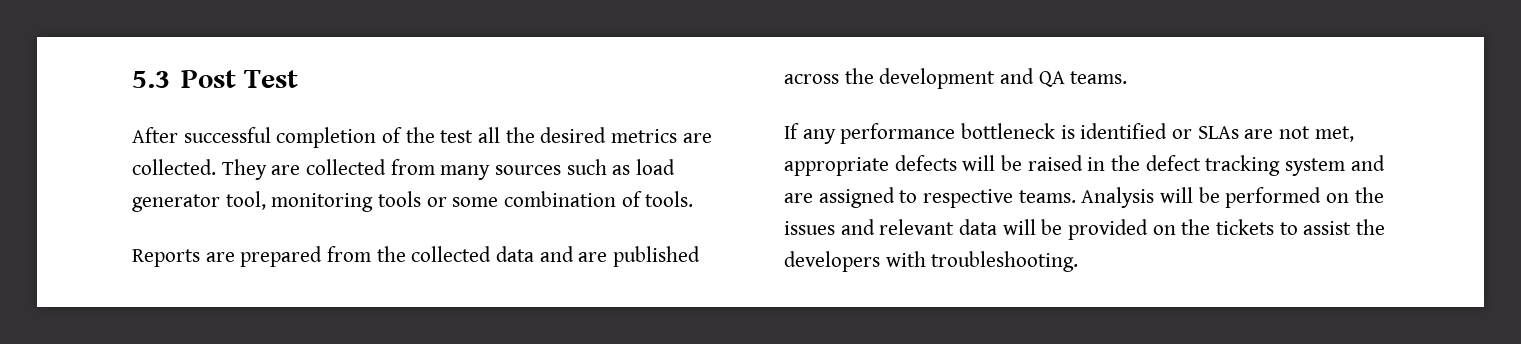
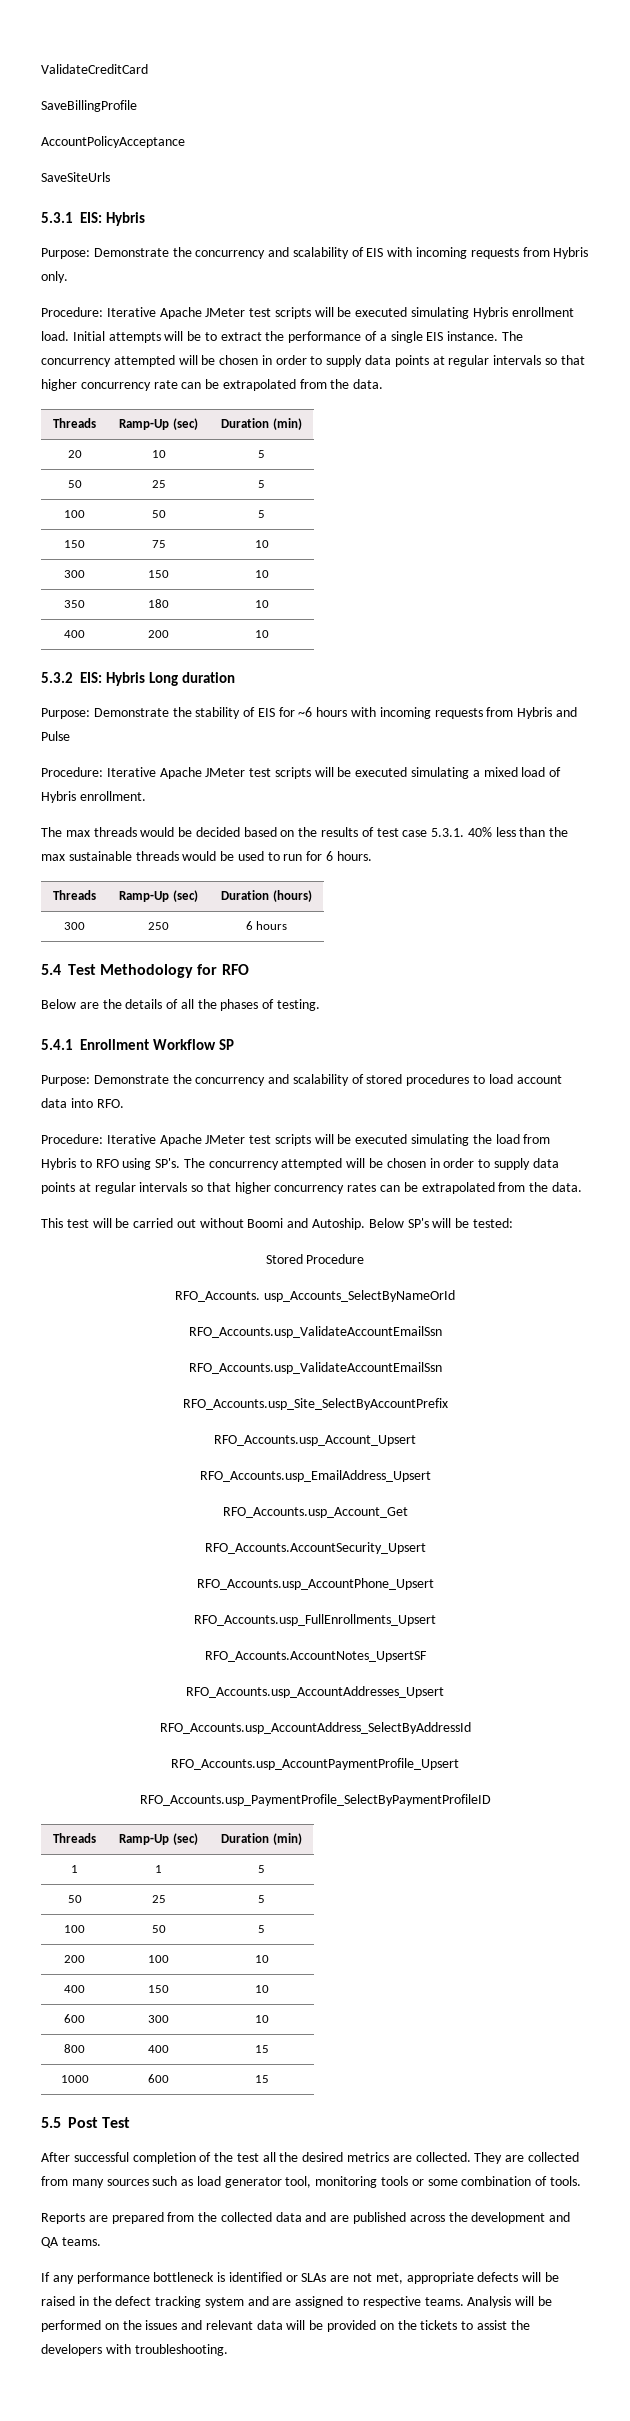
[132,71,170,88] 5.3 -> [41,64,148,74] [41,100,137,112] [41,136,185,148] [41,172,110,182] [41,212,145,226] [41,247,589,259] [41,271,68,283] [41,307,574,319] [41,331,523,343] [41,355,585,367] [41,379,384,391] [53,418,96,428] [119,418,198,430] [221,418,302,430] [67,450,82,458] [151,450,166,458] [258,450,265,458] [67,480,82,488] [151,480,166,488] [258,480,265,488] [64,510,85,518] [151,510,166,518] [258,510,265,518] [64,540,85,548] [151,540,166,548] [254,540,269,548] [64,570,85,578] [148,570,169,578] [254,570,269,578] [64,600,85,608] [148,599,169,608] [254,600,269,608] [64,630,85,638] [148,630,169,638] [254,630,269,638] [41,672,235,686] [41,707,577,719] [41,731,70,741] [41,767,562,779] [41,791,146,803] [41,827,569,837] [41,851,372,861] [53,890,96,900] [119,890,198,902] [221,890,312,902] [64,922,85,930] [148,922,169,930] [245,921,288,930] [41,964,249,978] [41,999,321,1011] [41,1039,234,1050] [41,1074,562,1086] [41,1098,124,1108] [41,1134,551,1146] [41,1158,559,1170] [41,1182,582,1194] [41,1218,513,1230] [265,1254,365,1264] [175,1290,455,1302] [188,1326,442,1338] [188,1362,442,1374] [182,1398,448,1410] [214,1435,416,1446] [199,1470,431,1482] [222,1507,408,1518] [204,1542,426,1554] [196,1578,434,1590] [194,1614,436,1626] [204,1651,427,1662] [186,1686,444,1698] [159,1722,471,1734] [171,1758,459,1770] [139,1794,491,1806] [53,1833,96,1843] [119,1833,198,1845] [221,1833,302,1845] [71,1865,78,1873] [155,1865,162,1873] [258,1865,265,1873] [67,1895,82,1903] [151,1895,166,1903] [258,1895,265,1903] [64,1925,85,1933] [151,1925,166,1933] [258,1925,265,1933] [64,1955,85,1963] [148,1955,169,1963] [254,1955,269,1963] [64,1985,85,1993] [148,1985,169,1993] [254,1985,269,1993] [64,2014,85,2023] [148,2015,169,2023] [254,2015,269,2023] [64,2044,85,2053] [148,2045,169,2053] [254,2045,269,2053] [60,2075,89,2083] [148,2074,169,2083] [254,2075,269,2083] [41,2117,61,2128] ValidateCreditCard // SaveBillingProfile // AccountPolicyAcceptance // SaveSiteUrls // 5.3.1 EIS: Hybris // Purpose: Demonstrate the concurrency and scalability of EIS with incoming requests from Hybris only. // Procedure: Iterative Apache JMeter test scripts will be executed simulating Hybris enrollment load. Initial attempts will be to extract the performance of a single EIS instance. The concurrency attempted will be chosen in order to supply data points at regular intervals so that higher concurrency rate can be extrapolated from the data. // Threads | Ramp-Up (sec) | Duration (min) // 20 | 10 | 5 // 50 | 25 | 5 // 100 | 50 | 5 // 150 | 75 | 10 // 300 | 150 | 10 // 350 | 180 | 10 // 400 | 200 | 10 // 5.3.2 EIS: Hybris Long duration // Purpose: Demonstrate the stability of EIS for ~6 hours with incoming requests from Hybris and Pulse // Procedure: Iterative Apache JMeter test scripts will be executed simulating a mixed load of Hybris enrollment. // The max threads would be decided based on the results of test case 5.3.1. 40% less than the max sustainable threads would be used to run for 6 hours. // Threads | Ramp-Up (sec) | Duration (hours) // 300 | 250 | 6 hours // 5.4 Test Methodology for RFO // Below are the details of all the phases of testing. // 5.4.1 Enrollment Workflow SP // Purpose: Demonstrate the concurrency and scalability of stored procedures to load account data into RFO. // Procedure: Iterative Apache JMeter test scripts will be executed simulating the load from Hybris to RFO using SP's. The concurrency attempted will be chosen in order to supply data points at regular intervals so that higher concurrency rates can be extrapolated from the data. // This test will be carried out without Boomi and Autoship. Below SP's will be tested: // Stored Procedure // RFO_Accounts. usp_Accounts_SelectByNameOrId // RFO_Accounts.usp_ValidateAccountEmailSsn // RFO_Accounts.usp_ValidateAccountEmailSsn // RFO_Accounts.usp_Site_SelectByAccountPrefix // RFO_Accounts.usp_Account_Upsert // RFO_Accounts.usp_EmailAddress_Upsert // RFO_Accounts.usp_Account_Get // RFO_Accounts.AccountSecurity_Upsert // RFO_Accounts.usp_AccountPhone_Upsert // RFO_Accounts.usp_FullEnrollments_Upsert // RFO_Accounts.AccountNotes_UpsertSF // RFO_Accounts.usp_AccountAddresses_Upsert // RFO_Accounts.usp_AccountAddress_SelectByAddressId // RFO_Accounts.usp_AccountPaymentProfile_Upsert // RFO_Accounts.usp_PaymentProfile_SelectByPaymentProfileID // Threads | Ramp-Up (sec) | Duration (min) // 1 | 1 | 5 // 50 | 25 | 5 // 100 | 50 | 5 // 200 | 100 | 10 // 400 | 150 | 10 // 600 | 300 | 10 // 800 | 400 | 15 // 1000 | 600 | 15 // 5.5

